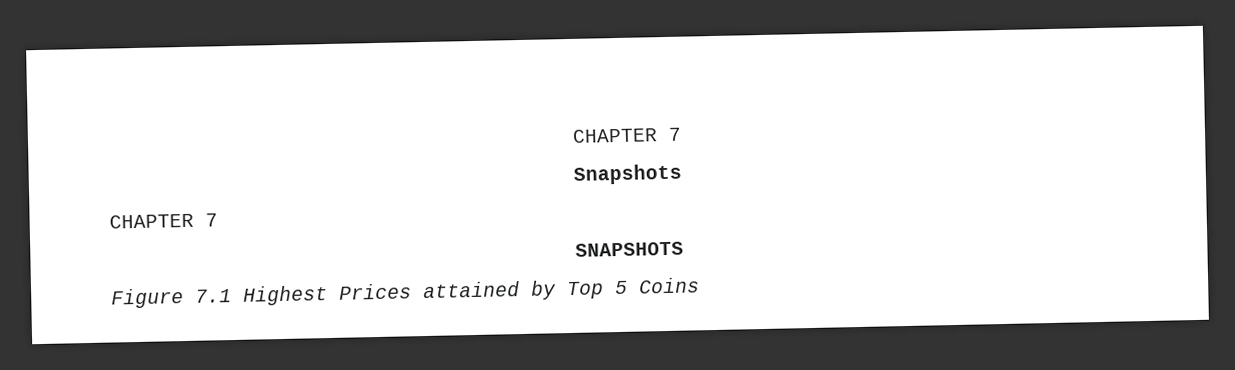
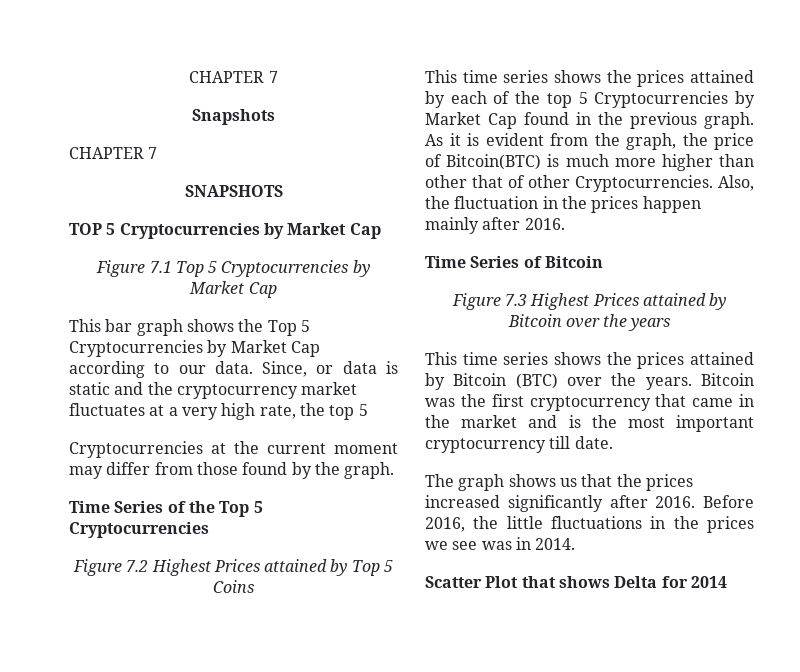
[111,288,232,309] Figure 7.1 -> [69,223,381,239] [96,260,370,277] [189,281,277,298] [69,319,310,336] [69,340,320,357] [69,361,398,378] [69,382,358,399] [69,403,368,420] [69,441,398,458] [69,462,395,479] [69,501,263,517] [69,522,209,538] [72,559,149,576] TOP 5 Cryptocurrencies by Market Cap // Figure 7.1 Top 5 Cryptocurrencies by Market Cap // This bar graph shows the Top 5 Cryptocurrencies by Market Cap according to our data. Since, or data is static and the cryptocurrency market fluctuates at a very high rate, the top 5 // Cryptocurrencies at the current moment may differ from those found by the graph. // Time Series of the Top 5 Cryptocurrencies // Figure 7.2
(700, 285) none -> [425,70,754,87] [425,91,755,108] [425,112,754,129] [425,133,754,150] [425,154,754,171] [425,175,754,192] [425,196,701,213] [425,217,565,234] [425,256,603,268] [451,293,727,310] [507,314,671,331] [425,352,754,369] [425,373,754,390] [425,394,754,411] [425,415,754,432] [425,436,613,453] [425,474,693,491] [425,495,754,512] [425,516,754,533] [425,537,576,550] [425,576,727,588] // This time series shows the prices attained by each of the top 5 Cryptocurrencies by Market Cap found in the previous graph. As it is evident from the graph, the price of Bitcoin(BTC) is much more higher than other that of other Cryptocurrencies. Also, the fluctuation in the prices happen mainly after 2016. // Time Series of Bitcoin // Figure 7.3 Highest Prices attained by Bitcoin over the years // This time series shows the prices attained by Bitcoin (BTC) over the years. Bitcoin was the first cryptocurrency that came in the market and is the most important cryptocurrency till date. // The graph shows us that the prices increased significantly after 2016. Before 2016, the little fluctuations in the prices we see was in 2014. // Scatter Plot that shows Delta for 2014

